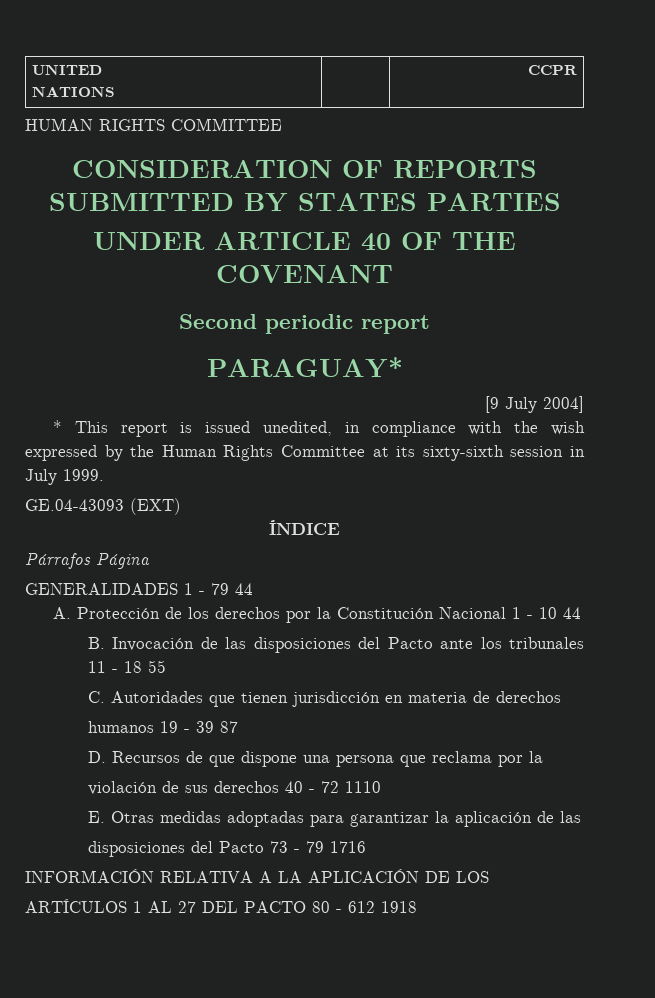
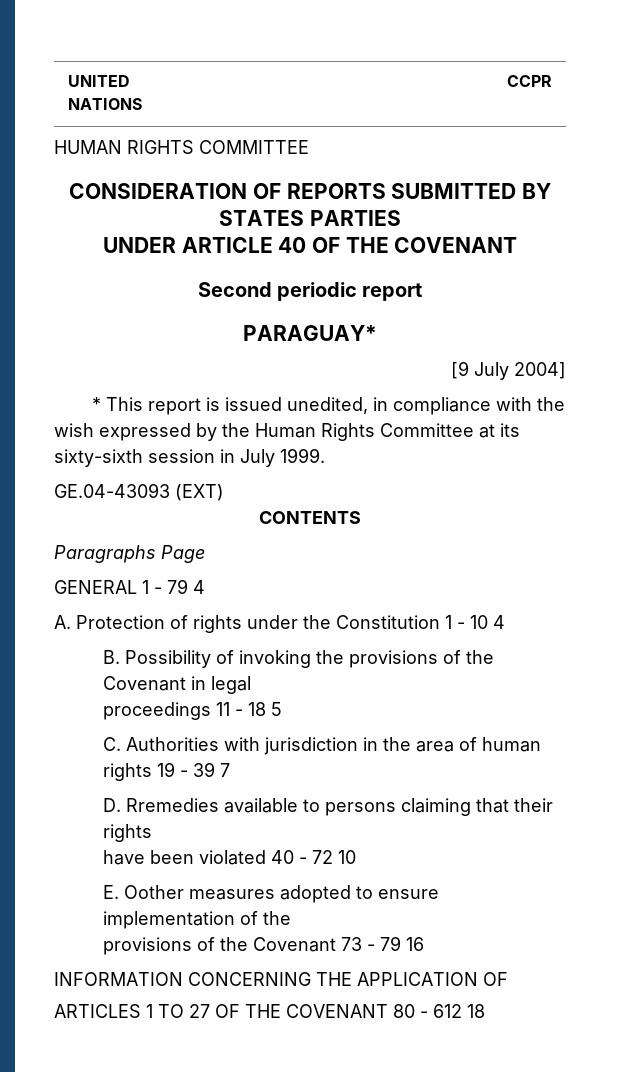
[269,520,340,535] [25,553,150,569] [25,583,178,595] ÍNDICE // Párrafos Página // GENERALIDADES -> [259,511,361,524] [54,545,205,563] [54,580,137,594] CONTENTS // Paragraphs Page // GENERAL
[235,583,253,595] 44 -> [193,580,205,594] 4
[76,607,506,623] Protección de los derechos por la Constitución Nacional -> [76,615,440,633] Protection of rights under the Constitution
[562,607,581,619] 44 -> [493,615,505,629] 4
[112,637,585,653] Invocación de las disposiciones del Pacto ante los tribunales -> [125,650,495,668] [103,676,252,694] [103,702,212,720] Possibility of invoking the provisions of the Covenant in legal // proceedings
[147,660,166,673] 55 -> [271,702,283,716] 5
[110,691,561,707] [87,721,154,733] Autoridades que tienen jurisdicción en materia de derechos // humanos -> [126,737,542,755] [103,763,153,781] Authorities with jurisdiction in the area of human rights
[219,721,238,733] 87 -> [220,763,231,777] 7
[111,751,543,767] [87,781,279,795] Recursos de que dispone una persona que reclama por la // violación de sus derechos -> [126,798,554,816] [103,824,153,842] [103,850,267,865] Rremedies available to persons claiming that their rights // have been violated
[344,781,381,793] 1110 -> [338,850,357,864] 10
[110,811,581,827] [87,841,366,857] [25,869,489,883] [25,899,306,913] Otras medidas adoptadas para garantizar la aplicación de las // disposiciones del Pacto 73 - 79 1716 // INFORMACIÓN RELATIVA A LA APLICACIÓN DE LOS // ARTÍCULOS 1 AL 27 DEL PACTO -> [124,885,440,903] [103,911,292,929] [103,936,425,955] [54,972,508,986] [54,1004,388,1018] Oother measures adopted to ensure implementation of the // provisions of the Covenant 73 - 79 16 // INFORMATION CONCERNING THE APPLICATION OF // ARTICLES 1 TO 27 OF THE COVENANT
[381,901,417,913] 1918 -> [467,1004,485,1018] 18

